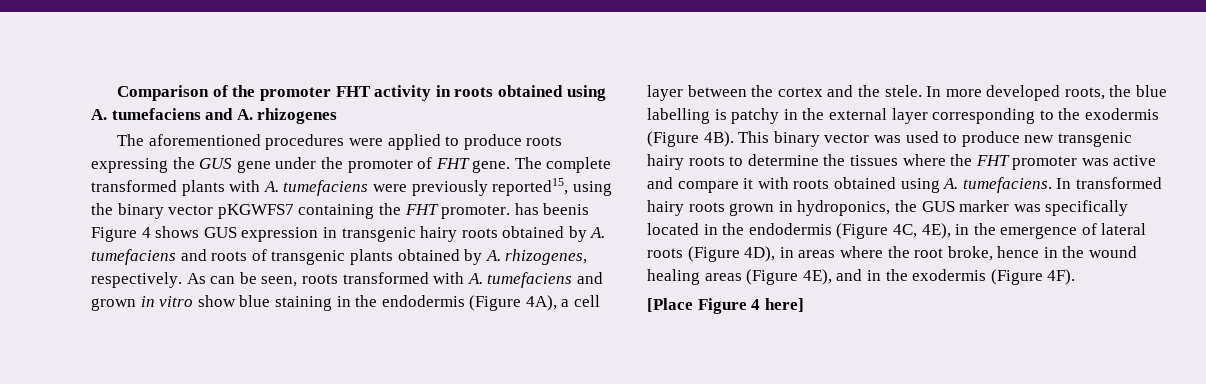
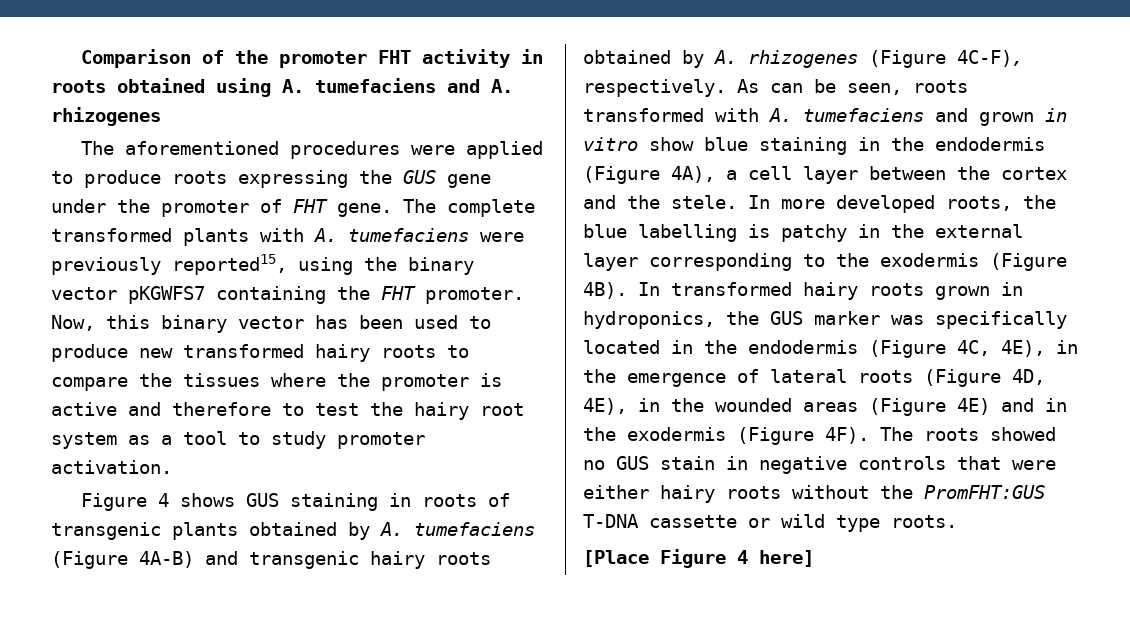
[514,203,590,215] [91,226,606,242] [91,249,207,265] has beenis Figure 4 shows GUS expression in transgenic hairy roots obtained by A. tumefaciens and -> [51,315,491,333] [51,344,469,362] [51,373,502,391] [51,402,524,420] [51,431,425,449] [51,460,172,474] [80,493,411,511] Now, this binary vector has been used to produce new transformed hairy roots to compare the tissues where the promoter is active and therefore to test the hairy root system as a tool to study promoter activation. // Figure 4 shows GUS staining in
[505,249,588,265] rhizogenes, -> [414,522,535,536] [51,551,491,569] [583,50,1023,68] tumefaciens (Figure 4A-B) and transgenic hairy roots obtained by A. rhizogenes (Figure 4C-F),
[738,131,1132,147] [647,154,1157,170] [647,177,1052,193] This binary vector was used to produce new transgenic hairy roots to determine the tissues where the FHT promoter was active and compare it with roots obtained using A. tumefaciens. -> (627, 290) none
[744,246,1138,262] [647,269,700,285] 4D), in areas where the root broke, hence in the wound healing -> [1012,369,1045,385] [583,398,792,415] 4D, 4E), in the wounded
[802,269,832,285] 4E), -> [957,398,990,415] 4E)
(1076, 277) none -> [880,427,1056,441] [583,456,1056,474] [583,485,1045,503] [583,514,957,532] The roots showed no GUS stain in negative controls that were either hairy roots without the PromFHT:GUS T-DNA cassette or wild type roots.

